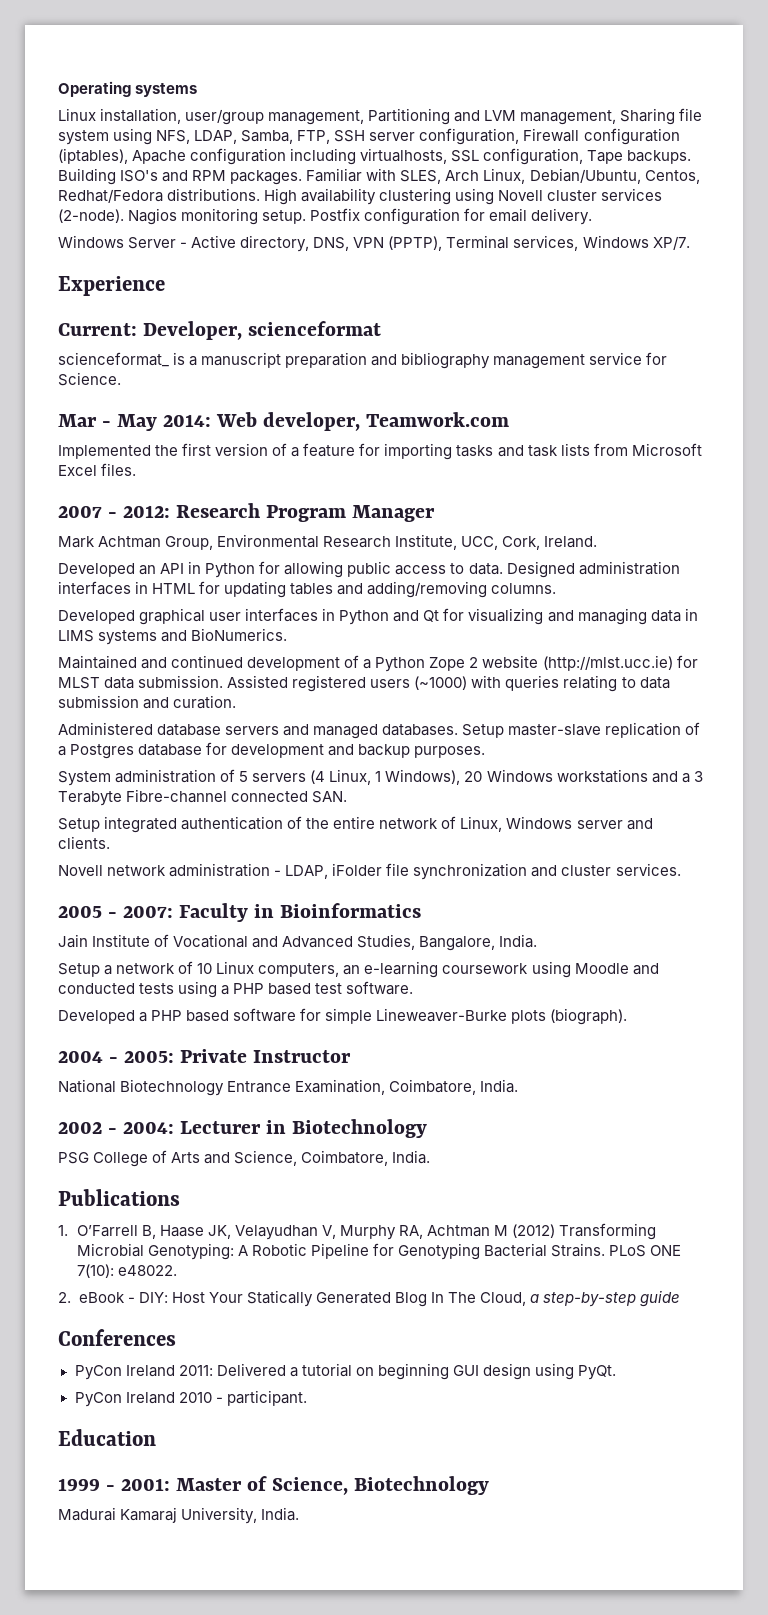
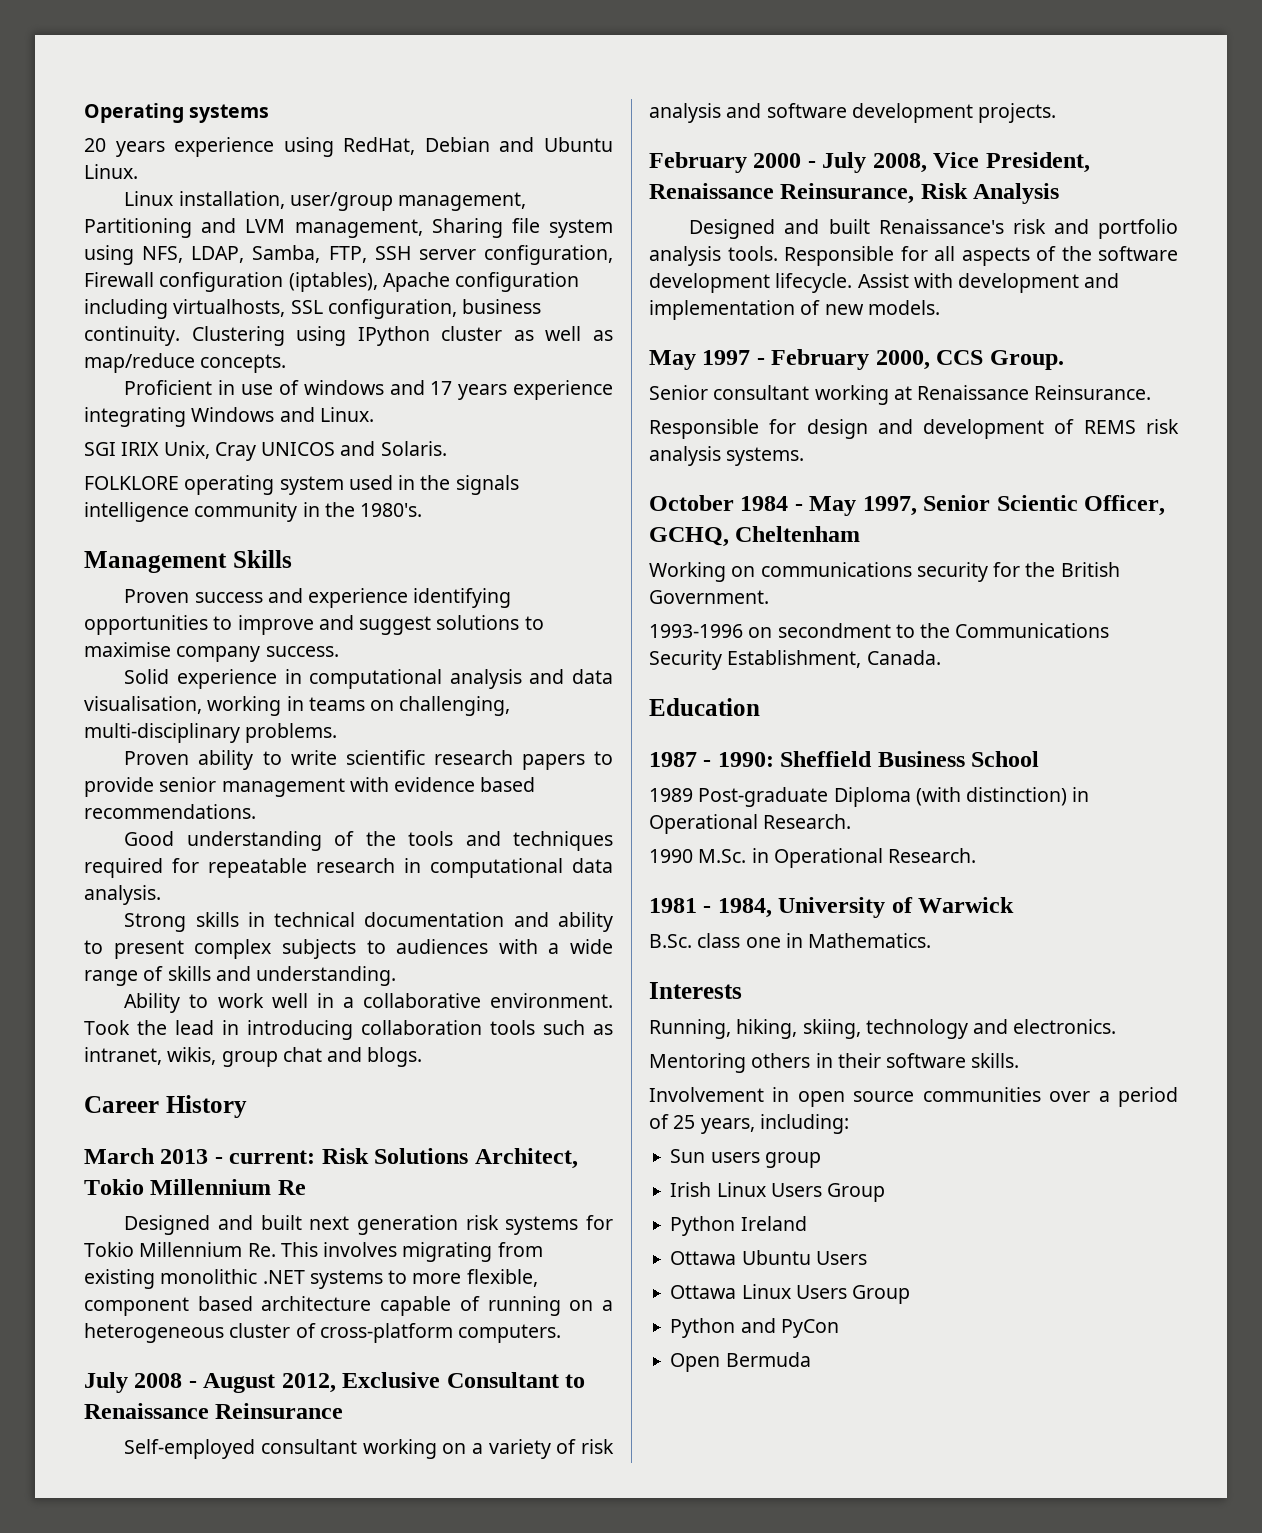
(198, 90) none -> [84,137,613,157] [84,164,138,179] // 20 years experience using RedHat, Debian and Ubuntu Linux.
[587,150,692,164] [58,168,700,185] [58,188,663,205] [58,208,593,225] [58,235,690,252] [58,276,165,296] [58,321,382,340] [58,352,668,369] [58,372,121,386] [58,412,510,431] [58,443,702,460] [58,463,137,476] [58,503,436,522] [58,534,598,550] [58,561,680,578] [58,581,557,598] [58,608,698,625] [58,628,288,645] [58,655,698,672] [58,675,670,692] [58,695,237,709] [58,722,701,739] [58,742,486,759] [58,769,703,786] [58,789,348,806] [58,816,653,833] [58,836,110,849] [58,863,681,880] [58,903,422,922] [58,934,538,951] [58,961,659,978] [58,981,414,998] [58,1008,628,1025] [58,1049,352,1063] [58,1079,519,1096] [58,1119,428,1138] [58,1150,431,1167] [58,1189,180,1206] [58,1223,657,1240] [76,1243,682,1260] [76,1264,177,1278] [58,1290,681,1307] [58,1329,176,1346] [74,1363,617,1380] [74,1390,307,1407] [58,1429,156,1446] [58,1476,490,1495] [58,1507,300,1524] Tape backups. Building ISO's and RPM packages. Familiar with SLES, Arch Linux, Debian/Ubuntu, Centos, Redhat/Fedora distributions. High availability clustering using Novell cluster services (2-node). Nagios monitoring setup. Postfix configuration for email delivery. // Windows Server - Active directory, DNS, VPN (PPTP), Terminal services, Windows XP/7. // Experience // Current: Developer, scienceformat // scienceformat_ is a manuscript preparation and bibliography management service for Science. // Mar - May 2014: Web developer, Teamwork.com // Implemented the first version of a feature for importing tasks and task lists from Microsoft Excel files. // 2007 - 2012: Research Program Manager // Mark Achtman Group, Environmental Research Institute, UCC, Cork, Ireland. // Developed an API in Python for allowing public access to data. Designed administration interfaces in HTML for updating tables and adding/removing columns. // Developed graphical user interfaces in Python and Qt for visualizing and managing data in LIMS systems and BioNumerics. // Maintained and continued development of a Python Zope 2 website (http://mlst.ucc.ie) for MLST data submission. Assisted registered users (~1000) with queries relating to data submission and curation. // Administered database servers and managed databases. Setup master-slave replication of a Postgres database for development and backup purposes. // System administration of 5 servers (4 Linux, 1 Windows), 20 Windows workstations and a 3 Terabyte Fibre-channel connected SAN. // Setup integrated authentication of the entire network of Linux, Windows server and clients. // Novell network administration - LDAP, iFolder file synchronization and cluster services. // 2005 - 2007: Faculty in Bioinformatics // Jain Institute of Vocational and Advanced Studies, Bangalore, India. // Setup a network of 10 Linux computers, an e-learning coursework using Moodle and conducted tests using a PHP based test software. // Developed a PHP based software for simple Lineweaver-Burke plots (biograph). // 2004 - 2005: Private Instructor // National Biotechnology Entrance Examination, Coimbatore, India. // 2002 - 2004: Lecturer in Biotechnology // PSG College of Arts and Science, Coimbatore, India. // Publications // 1. O’Farrell B, Haase JK, Velayudhan V, Murphy RA, Achtman M (2012) Transforming Microbial Genotyping: A Robotic Pipeline for Genotyping Bacterial Strains. PLoS ONE 7(10): e48022. // 2. eBook - DIY: Host Your Statically Generated Blog In The Cloud, a step-by-step guide // Conferences // PyCon Ireland 2011: Delivered a tutorial on beginning GUI design using PyQt. // PyCon Ireland 2010 - participant. // Education // 1999 - 2001: Master of Science, Biotechnology // Madurai Kamaraj University, India. -> [462,299,542,314] [84,326,613,346] [84,353,287,373] [124,380,614,400] [84,407,374,427] [84,441,447,461] [84,475,519,495] [84,502,423,522] [84,550,292,573] [124,588,512,608] [84,615,544,635] [84,642,339,662] [124,669,614,689] [84,696,511,716] [84,723,338,743] [124,750,613,770] [84,777,536,797] [84,804,256,819] [124,831,613,851] [84,858,613,878] [84,885,161,905] [124,912,613,932] [84,939,613,959] [84,966,397,986] [124,993,613,1013] [84,1020,613,1040] [84,1047,423,1067] [84,1095,247,1118] [84,1148,578,1169] [84,1179,306,1195] [124,1215,613,1235] [84,1242,543,1262] [84,1269,538,1289] [84,1296,613,1316] [84,1323,562,1343] [84,1372,586,1393] [84,1403,344,1419] [124,1439,614,1459] [649,103,1057,123] [649,152,1090,173] [649,183,1060,204] [689,219,1178,239] [649,246,1178,266] [649,273,1120,293] [649,300,940,320] [649,349,1064,370] [649,385,1152,405] [649,419,1179,439] [649,446,805,466] [649,495,1166,516] [649,526,861,547] [649,562,1120,582] [649,590,769,604] [649,623,1110,638] [649,650,941,670] [649,698,760,716] [649,751,1040,767] [649,787,1090,807] [649,814,852,834] [649,848,977,868] [649,897,1015,918] [649,933,932,948] [649,982,742,999] [649,1019,1117,1039] [649,1053,1020,1073] [649,1087,1178,1107] [649,1114,849,1134] [670,1149,821,1168] [670,1182,886,1202] [670,1216,807,1236] [670,1250,867,1265] [670,1284,911,1304] [670,1318,839,1338] [670,1352,811,1372] business continuity. Clustering using IPython cluster as well as map/reduce concepts. // Proficient in use of windows and 17 years experience integrating Windows and Linux. // SGI IRIX Unix, Cray UNICOS and Solaris. // FOLKLORE operating system used in the signals intelligence community in the 1980's. // Management Skills // Proven success and experience identifying opportunities to improve and suggest solutions to maximise company success. // Solid experience in computational analysis and data visualisation, working in teams on challenging, multi-disciplinary problems. // Proven ability to write scientific research papers to provide senior management with evidence based recommendations. // Good understanding of the tools and techniques required for repeatable research in computational data analysis. // Strong skills in technical documentation and ability to present complex subjects to audiences with a wide range of skills and understanding. // Ability to work well in a collaborative environment. Took the lead in introducing collaboration tools such as intranet, wikis, group chat and blogs. // Career History // March 2013 - current: Risk Solutions Architect, Tokio Millennium Re // Designed and built next generation risk systems for Tokio Millennium Re. This involves migrating from existing monolithic .NET systems to more flexible, component based architecture capable of running on a heterogeneous cluster of cross-platform computers. // July 2008 - August 2012, Exclusive Consultant to Renaissance Reinsurance // Self-employed consultant working on a variety of risk analysis and software development projects. // February 2000 - July 2008, Vice President, Renaissance Reinsurance, Risk Analysis // Designed and built Renaissance's risk and portfolio analysis tools. Responsible for all aspects of the software development lifecycle. Assist with development and implementation of new models. // May 1997 - February 2000, CCS Group. // Senior consultant working at Renaissance Reinsurance. // Responsible for design and development of REMS risk analysis systems. // October 1984 - May 1997, Senior Scientic Officer, GCHQ, Cheltenham // Working on communications security for the British Government. // 1993-1996 on secondment to the Communications Security Establishment, Canada. // Education // 1987 - 1990: Sheffield Business School // 1989 Post-graduate Diploma (with distinction) in Operational Research. // 1990 M.Sc. in Operational Research. // 1981 - 1984, University of Warwick // B.Sc. class one in Mathematics. // Interests // Running, hiking, skiing, technology and electronics. // Mentoring others in their software skills. // Involvement in open source communities over a period of 25 years, including: // Sun users group // Irish Linux Users Group // Python Ireland // Ottawa Ubuntu Users // Ottawa Linux Users Group // Python and PyCon // Open Bermuda

